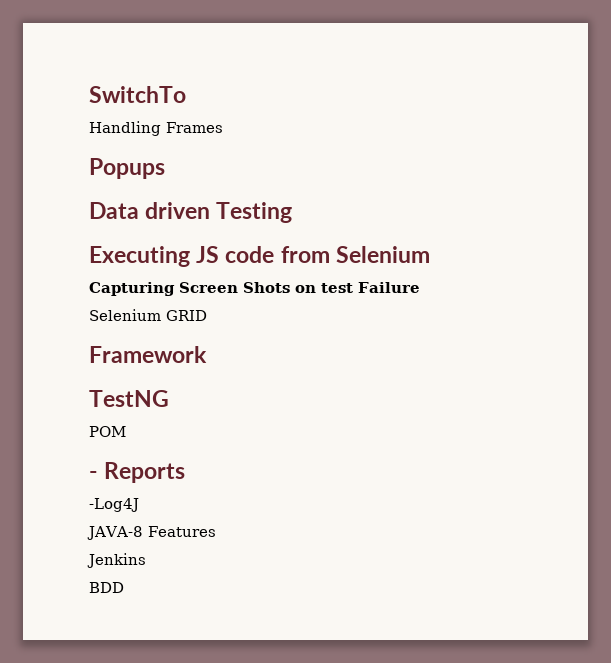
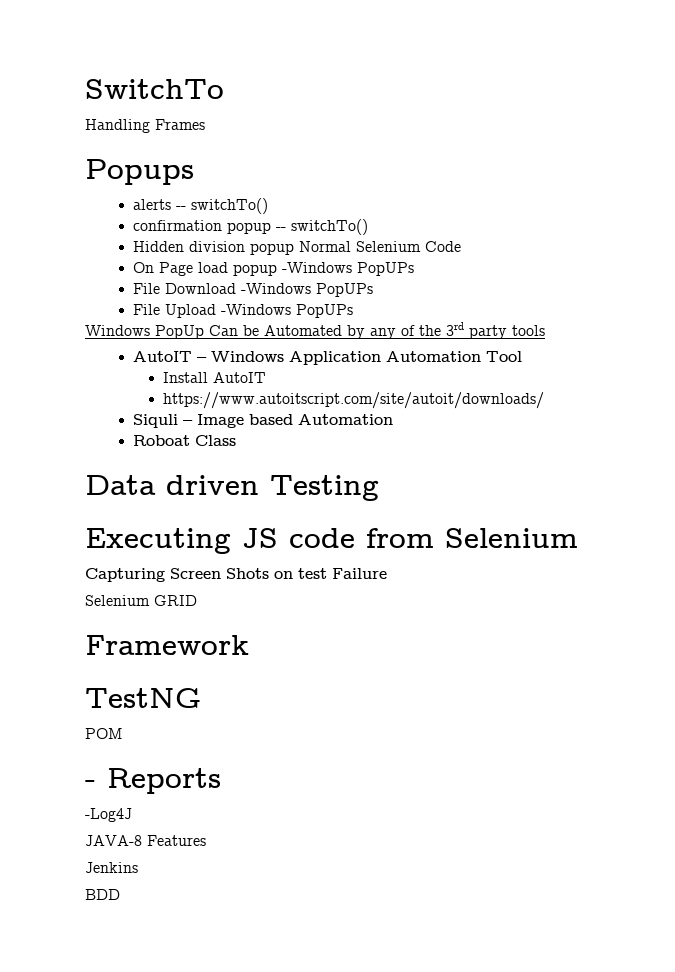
(165, 168) none -> [133,198,269,214] [133,219,369,235] [133,241,462,255] [133,262,415,276] [133,283,374,297] [133,304,354,318] [85,322,545,339] [133,351,523,365] [163,372,267,383] [163,392,545,409] [133,414,394,428] [133,435,237,446] // alerts -- switchTo() // confirmation popup -- switchTo() // Hidden division popup Normal Selenium Code // On Page load popup -Windows PopUPs // File Download -Windows PopUPs // File Upload -Windows PopUPs // Windows PopUp Can be Automated by any of the 3rd party tools // AutoIT – Windows Application Automation Tool // Install AutoIT // https://www.autoitscript.com/site/autoit/downloads/ // Siquli – Image based Automation // Roboat Class

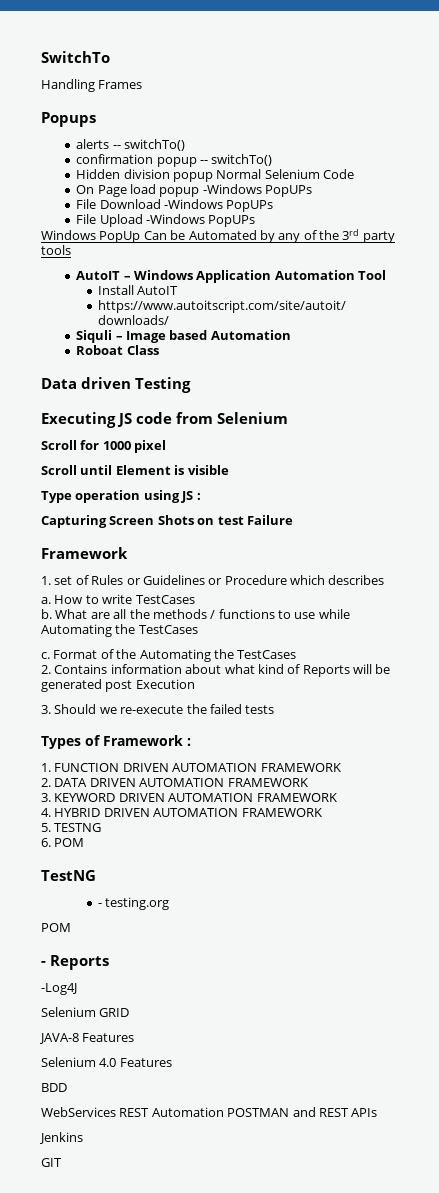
(578, 538) none -> [41,440,167,453] [41,465,229,475] [41,490,201,503] // Scroll for 1000 pixel // Scroll until Element is visible // Type operation using JS :
[85,595,197,606] [85,635,249,655] // Selenium GRID // Framework -> [41,547,128,559] [41,575,385,585] [41,594,195,604] [41,609,350,619] [41,624,198,637] [41,649,297,662] [41,664,391,677] [41,679,195,692] [41,704,275,714] [41,735,191,749] [41,763,341,772] [41,778,308,787] [41,793,337,802] [41,808,322,817] [41,823,102,832] [41,838,85,847] // Framework // 1. set of Rules or Guidelines or Procedure which describes // a. How to write TestCases // b. What are all the methods / functions to use while Automating the TestCases // c. Format of the Automating the TestCases // 2. Contains information about what kind of Reports will be generated post Execution // 3. Should we re-execute the failed tests // Types of Framework : // 1. FUNCTION DRIVEN AUTOMATION FRAMEWORK // 2. DATA DRIVEN AUTOMATION FRAMEWORK // 3. KEYWORD DRIVEN AUTOMATION FRAMEWORK // 4. HYBRID DRIVEN AUTOMATION FRAMEWORK // 5. TESTNG // 6. POM
(201, 698) none -> [97,897,170,910] // - testing.org
(132, 815) none -> [41,1007,130,1017] // Selenium GRID
(206, 840) none -> [41,1057,172,1067] [41,1083,67,1092] [41,1107,378,1117] // Selenium 4.0 Features // BDD // WebServices REST Automation POSTMAN and REST APIs
[85,889,120,900] BDD -> [41,1158,62,1167] GIT

